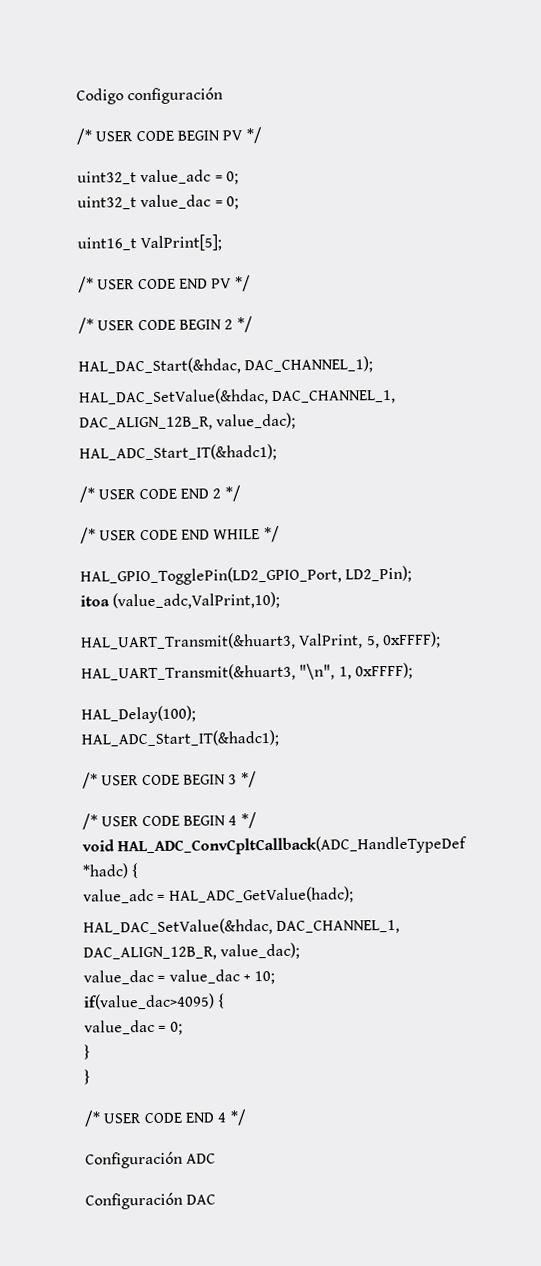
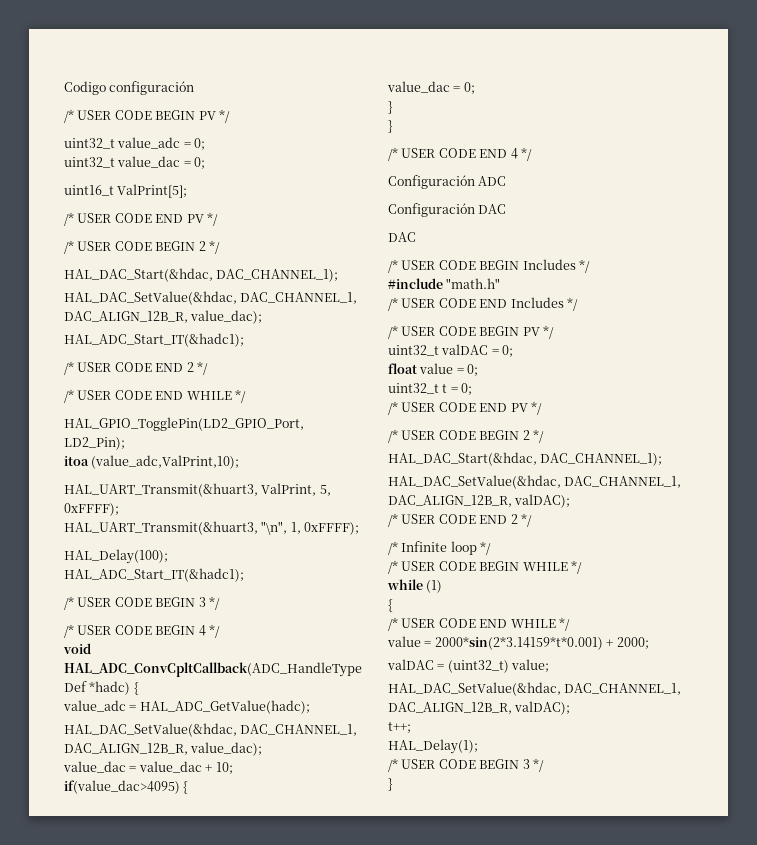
(217, 1199) none -> [388,232,416,242] [388,259,590,273] [388,278,501,289] [388,297,578,311] [388,325,554,339] [388,344,514,357] [388,363,479,376] [388,383,473,395] [388,401,542,415] [388,429,544,443] [388,452,663,466] [388,475,682,489] [388,494,571,508] [388,513,532,527] [388,541,492,555] [388,560,582,574] [387,579,443,593] [388,599,393,612] [388,617,570,631] [387,636,649,650] [387,659,550,673] [388,682,682,696] [388,701,571,715] [388,722,411,733] [388,739,478,754] [388,758,544,772] [388,778,393,791] // DAC // /* USER CODE BEGIN Includes */ // #include "math.h" // /* USER CODE END Includes */ // /* USER CODE BEGIN PV */ // uint32_t valDAC = 0; // float value = 0; // uint32_t t = 0; // /* USER CODE END PV */ // /* USER CODE BEGIN 2 */ // HAL_DAC_Start(&hdac, DAC_CHANNEL_1); // HAL_DAC_SetValue(&hdac, DAC_CHANNEL_1, DAC_ALIGN_12B_R, valDAC); // /* USER CODE END 2 */ // /* Infinite loop */ // /* USER CODE BEGIN WHILE */ // while (1) // { // /* USER CODE END WHILE */ // value = 2000*sin(2*3.14159*t*0.001) + 2000; // valDAC = (uint32_t) value; // HAL_DAC_SetValue(&hdac, DAC_CHANNEL_1, DAC_ALIGN_12B_R, valDAC); // t++; // HAL_Delay(1); // /* USER CODE BEGIN 3 */ // }

